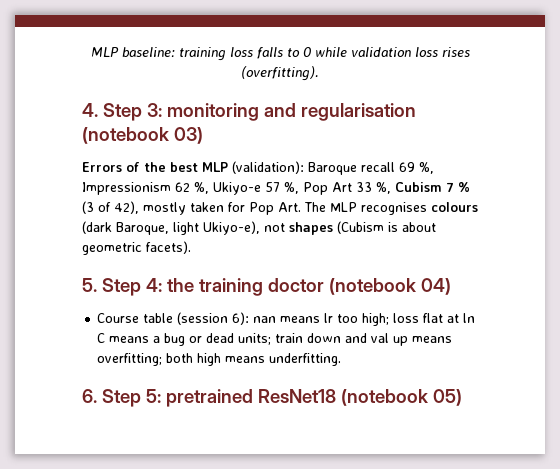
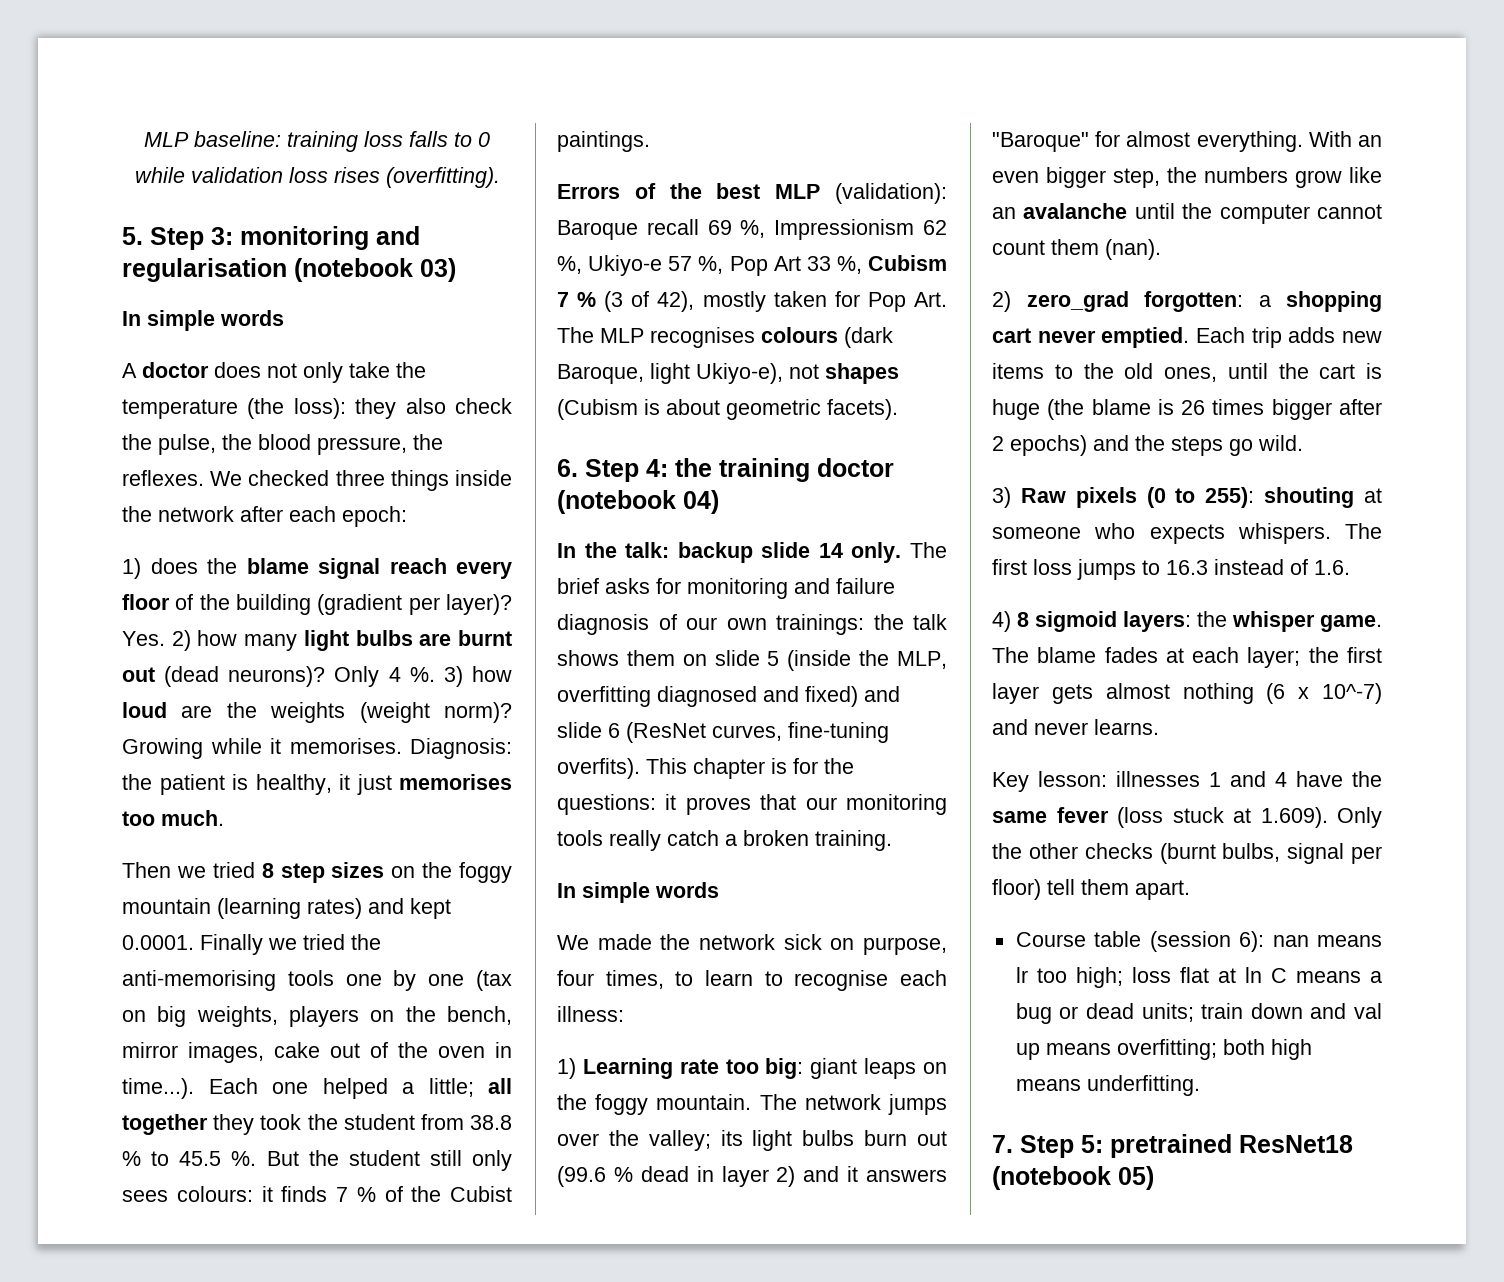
[82,103,98,117] 4. -> [122,227,143,245] 5.
(203, 135) none -> [122,310,284,331] [122,362,426,383] [122,398,512,419] [122,434,443,455] [122,470,512,491] [122,506,407,527] [122,558,512,579] [122,594,512,615] [122,630,512,651] [122,666,513,687] [122,702,512,723] [122,738,512,759] [122,774,512,795] [122,810,224,826] [122,862,512,883] [122,898,451,919] [122,934,381,955] [122,970,512,991] [122,1006,512,1027] [122,1042,512,1063] [122,1078,512,1099] [122,1114,512,1135] [122,1150,512,1171] [122,1186,512,1202] [557,131,650,152] // In simple words // A doctor does not only take the temperature (the loss): they also check the pulse, the blood pressure, the reflexes. We checked three things inside the network after each epoch: // 1) does the blame signal reach every floor of the building (gradient per layer)? Yes. 2) how many light bulbs are burnt out (dead neurons)? Only 4 %. 3) how loud are the weights (weight norm)? Growing while it memorises. Diagnosis: the patient is healthy, it just memorises too much. // Then we tried 8 step sizes on the foggy mountain (learning rates) and kept 0.0001. Finally we tried the anti-memorising tools one by one (tax on big weights, players on the bench, mirror images, cake out of the oven in time...). Each one helped a little; all together they took the student from 38.8 % to 45.5 %. But the student still only sees colours: it finds 7 % of the Cubist paintings.
[82,278,97,292] 5. -> [557,459,578,477] 6.
(451, 286) none -> [557,542,947,563] [557,578,895,599] [557,614,947,635] [557,650,947,671] [557,686,900,707] [557,722,889,743] [557,758,854,779] [557,794,947,815] [557,830,892,851] [557,882,719,903] [557,934,947,955] [557,970,947,991] [557,1006,624,1022] [557,1058,947,1079] [557,1094,947,1115] [557,1130,947,1151] [557,1166,947,1187] [992,131,1382,152] [992,167,1382,188] [992,203,1382,224] [992,239,1161,260] [992,291,1382,312] [992,327,1382,348] [992,363,1382,382] [992,399,1382,420] [992,435,1303,456] [992,487,1382,508] [992,523,1382,544] [992,559,1350,580] [992,611,1382,632] [992,647,1382,668] [992,683,1382,704] [992,719,1159,735] [992,771,1382,792] [992,807,1382,828] [992,843,1382,864] [992,879,1190,900] // In the talk: backup slide 14 only. The brief asks for monitoring and failure diagnosis of our own trainings: the talk shows them on slide 5 (inside the MLP, overfitting diagnosed and fixed) and slide 6 (ResNet curves, fine-tuning overfits). This chapter is for the questions: it proves that our monitoring tools really catch a broken training. // In simple words // We made the network sick on purpose, four times, to learn to recognise each illness: // 1) Learning rate too big: giant leaps on the foggy mountain. The network jumps over the valley; its light bulbs burn out (99.6 % dead in layer 2) and it answers "Baroque" for almost everything. With an even bigger step, the numbers grow like an avalanche until the computer cannot count them (nan). // 2) zero_grad forgotten: a shopping cart never emptied. Each trip adds new items to the old ones, until the cart is huge (the blame is 26 times bigger after 2 epochs) and the steps go wild. // 3) Raw pixels (0 to 255): shouting at someone who expects whispers. The first loss jumps to 16.3 instead of 1.6. // 4) 8 sigmoid layers: the whisper game. The blame fades at each layer; the first layer gets almost nothing (6 x 10^-7) and never learns. // Key lesson: illnesses 1 and 4 have the same fever (loss stuck at 1.609). Only the other checks (burnt bulbs, signal per floor) tell them apart.
[82,389,97,403] 6. -> [992,1135,1013,1153] 7.

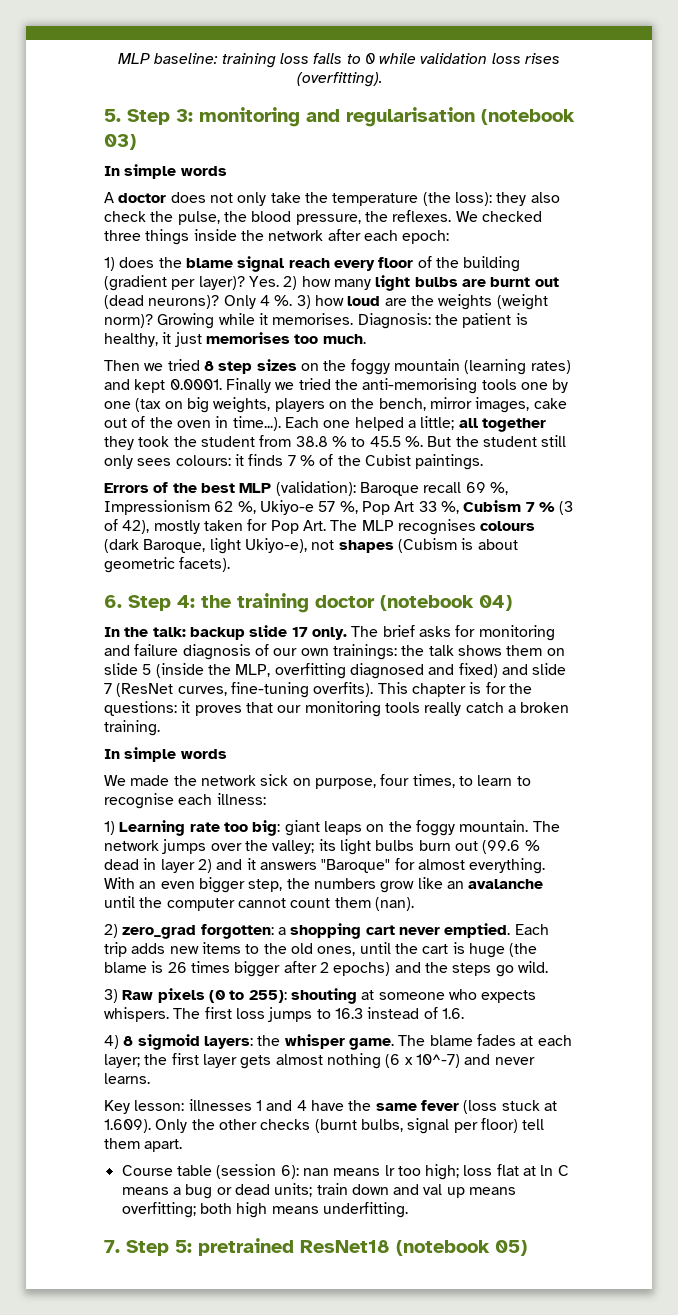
[818,543,843,558] 14 -> [291,627,308,637] 17
[608,723,620,738] 6 -> [104,683,112,694] 7

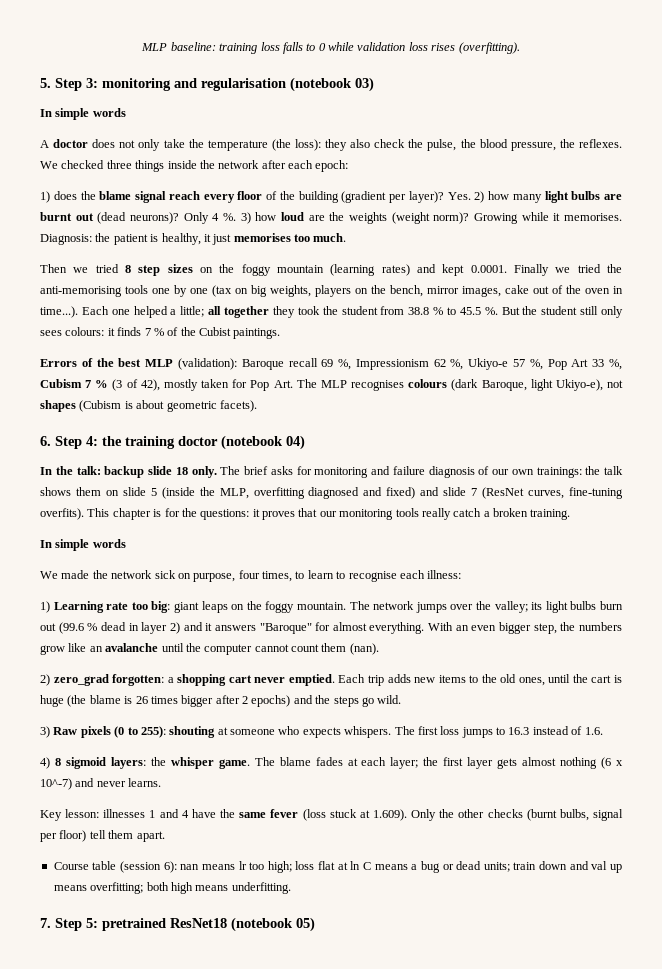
[291,627,308,637] 17 -> [175,467,188,475] 18

